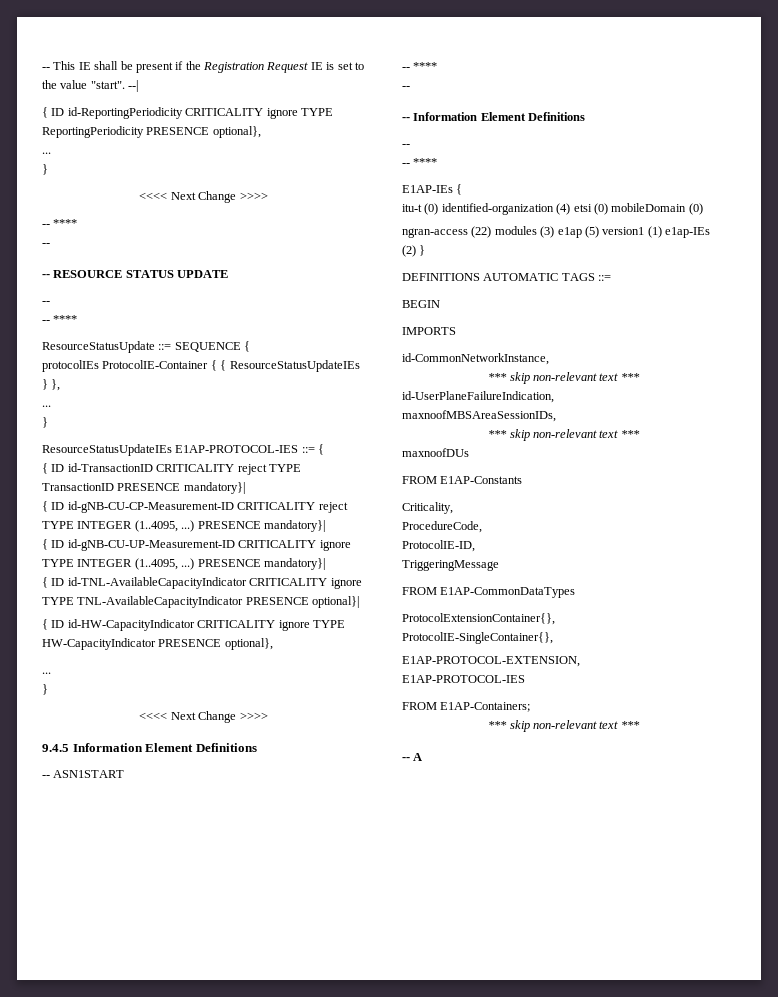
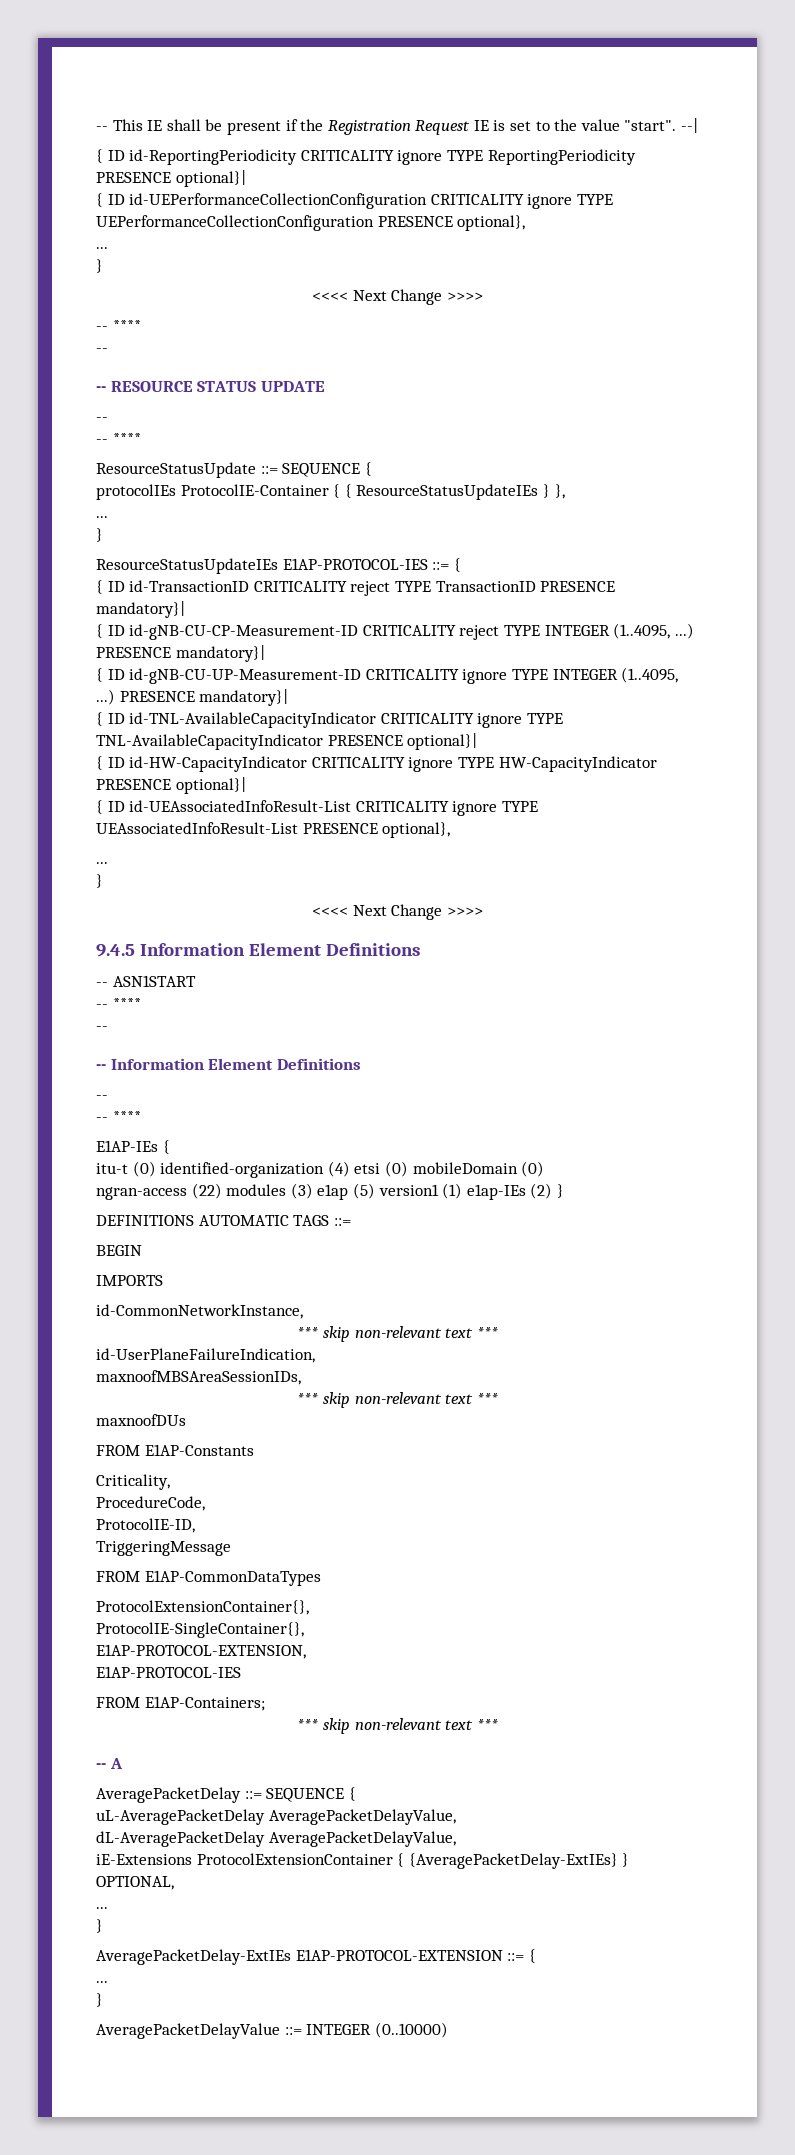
(210, 131) none -> [175,170,246,187] [96,193,613,209] [96,215,453,231] optional}| // { ID id-UEPerformanceCollectionConfiguration CRITICALITY ignore TYPE UEPerformanceCollectionConfiguration PRESENCE
(222, 643) none -> [175,777,246,794] [96,800,538,816] [96,822,378,834] optional}| // { ID id-UEAssociatedInfoResult-List CRITICALITY ignore TYPE UEAssociatedInfoResult-List PRESENCE
(423, 757) none -> [96,1787,356,1803] [96,1809,456,1825] [96,1831,456,1847] [96,1853,630,1869] [96,1876,174,1890] [96,1907,108,1909] [96,1919,103,1933] [96,1949,536,1965] [96,1981,108,1983] [96,1993,103,2007] [96,2022,448,2039] // AveragePacketDelay ::= SEQUENCE { // uL-AveragePacketDelay AveragePacketDelayValue, // dL-AveragePacketDelay AveragePacketDelayValue, // iE-Extensions ProtocolExtensionContainer { {AveragePacketDelay-ExtIEs} } OPTIONAL, // ... // } // AveragePacketDelay-ExtIEs E1AP-PROTOCOL-EXTENSION ::= { // ... // } // AveragePacketDelayValue ::= INTEGER (0..10000)

